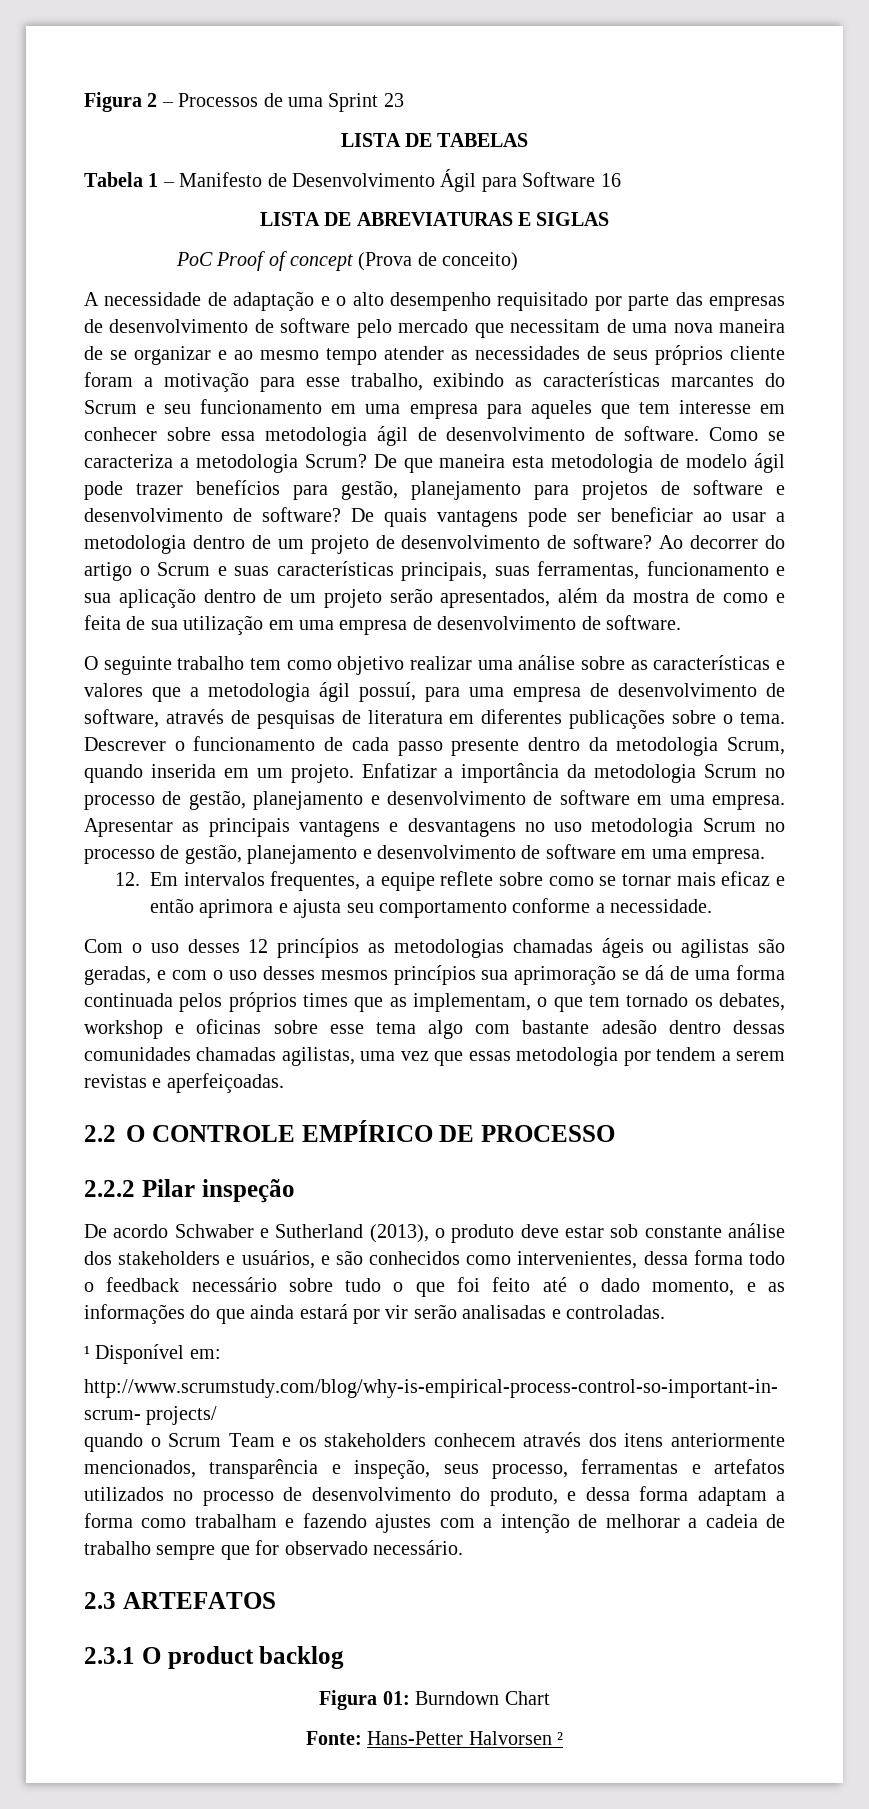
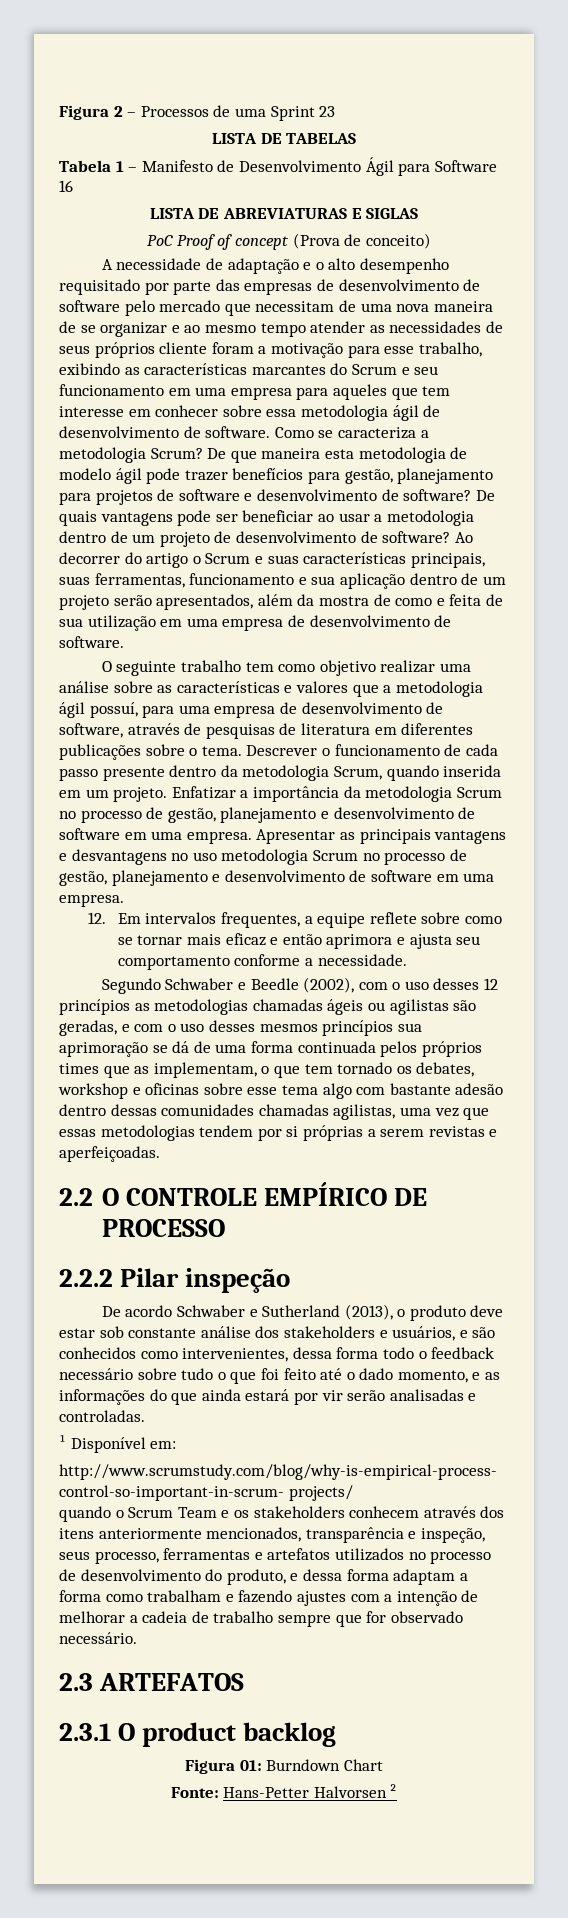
[84,939,123,953] Com -> [101,977,388,994] Segundo Schwaber e Beedle (2002), com
[516,1047,717,1066] metodologia por tendem -> [100,1125,363,1141] metodologias tendem por si próprias

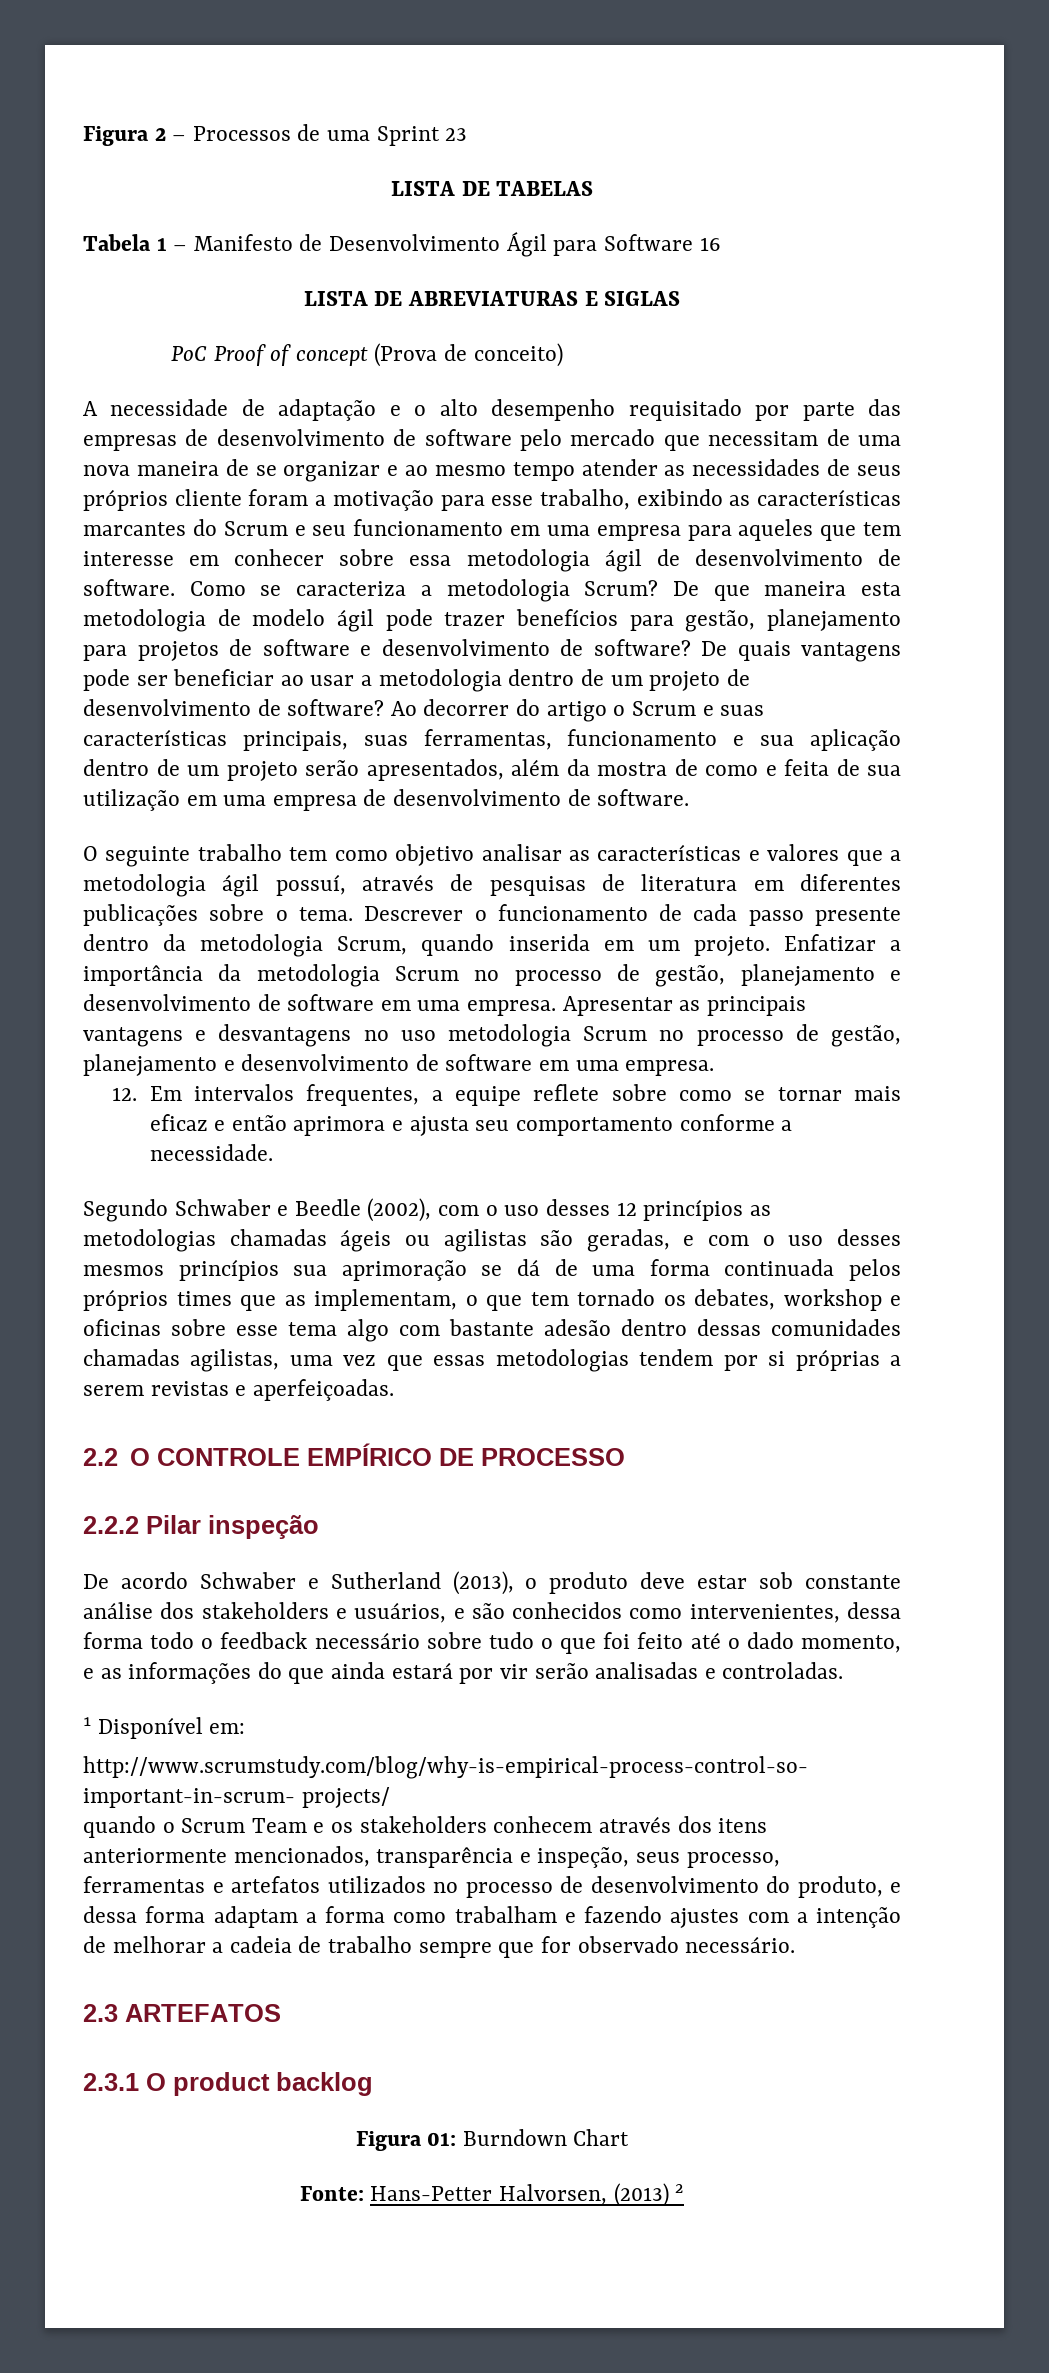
[380,660,471,673] [59,681,153,693] realizar uma análise sobre -> [481,844,562,861] analisar
[142,702,444,718] [59,723,123,738] para uma empresa de desenvolvimento de software, -> (346, 885) none
[313,1786,387,1798] Halvorsen -> [499,2183,669,2207] Halvorsen, (2013)

